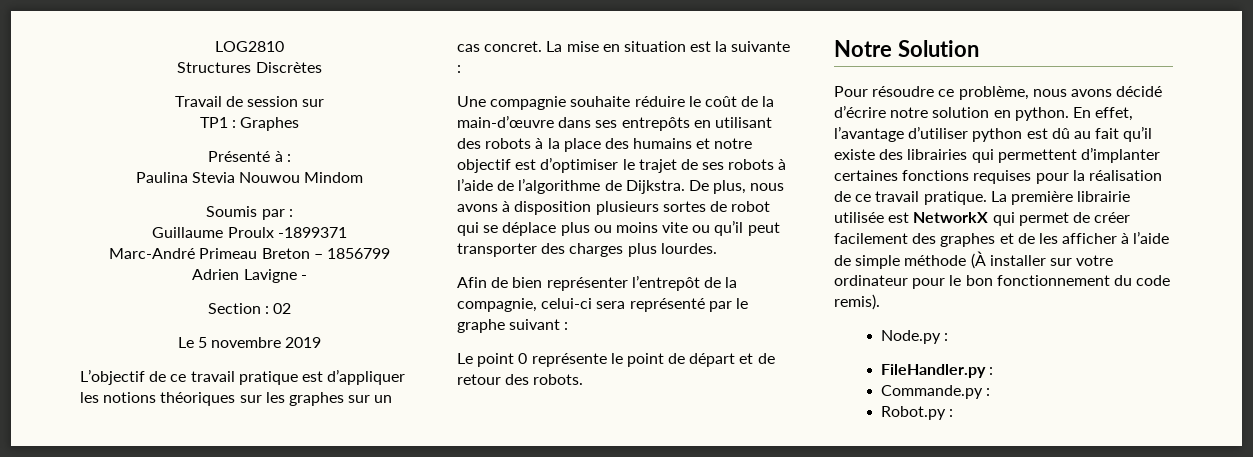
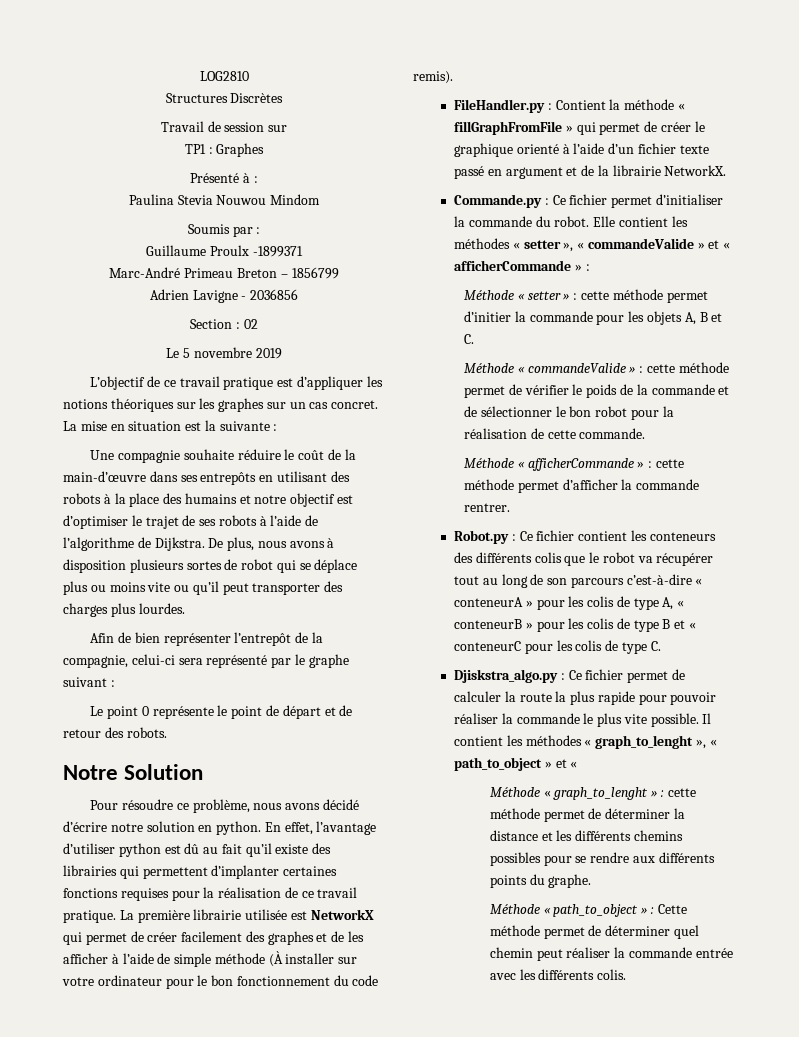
(307, 277) none -> [250,289,299,300] 2036856
[880,330,948,344] // Node.py : -> (453, 77) none
[880,385,990,399] [880,406,953,420] // Commande.py : // Robot.py : -> [555,99,685,110] [453,121,705,135] [453,143,709,157] [453,165,727,179] [453,194,723,208] [453,216,688,227] [453,238,731,252] [453,260,590,271] [464,289,708,303] [464,311,723,325] [464,334,475,344] [464,362,729,373] [464,384,730,398] [464,406,674,420] [464,428,646,439] [464,458,685,471] [464,479,700,493] [464,503,511,512] [453,530,716,544] [453,552,714,566] [453,574,703,588] [453,596,685,610] [453,618,696,632] [453,640,661,654] [453,669,685,683] [453,691,717,705] [453,713,712,727] [453,735,717,749] [453,757,578,771] [489,787,696,800] [489,808,685,822] [489,830,683,841] [489,852,715,866] [489,874,592,888] [489,904,687,917] [489,925,699,939] [489,947,733,961] [489,969,627,980] Contient la méthode « fillGraphFromFile » qui permet de créer le graphique orienté à l’aide d’un fichier texte passé en argument et de la librairie NetworkX. // Commande.py : Ce fichier permet d’initialiser la commande du robot. Elle contient les méthodes « setter », « commandeValide » et « afficherCommande » : // Méthode « setter » : cette méthode permet d’initier la commande pour les objets A, B et C. // Méthode « commandeValide » : cette méthode permet de vérifier le poids de la commande et de sélectionner le bon robot pour la réalisation de cette commande. // Méthode « afficherCommande » : cette méthode permet d’afficher la commande rentrer. // Robot.py : Ce fichier contient les conteneurs des différents colis que le robot va récupérer tout au long de son parcours c’est-à-dire « conteneurA » pour les colis de type A, « conteneurB » pour les colis de type B et « conteneurC pour les colis de type C. // Djiskstra_algo.py : Ce fichier permet de calculer la route la plus rapide pour pouvoir réaliser la commande le plus vite possible. Il contient les méthodes « graph_to_lenght », « path_to_object » et « // Méthode « graph_to_lenght » : cette méthode permet de déterminer la distance et les différents chemins possibles pour se rendre aux différents points du graphe. // Méthode « path_to_object » : Cette méthode permet de déterminer quel chemin peut réaliser la commande entrée avec les différents colis.

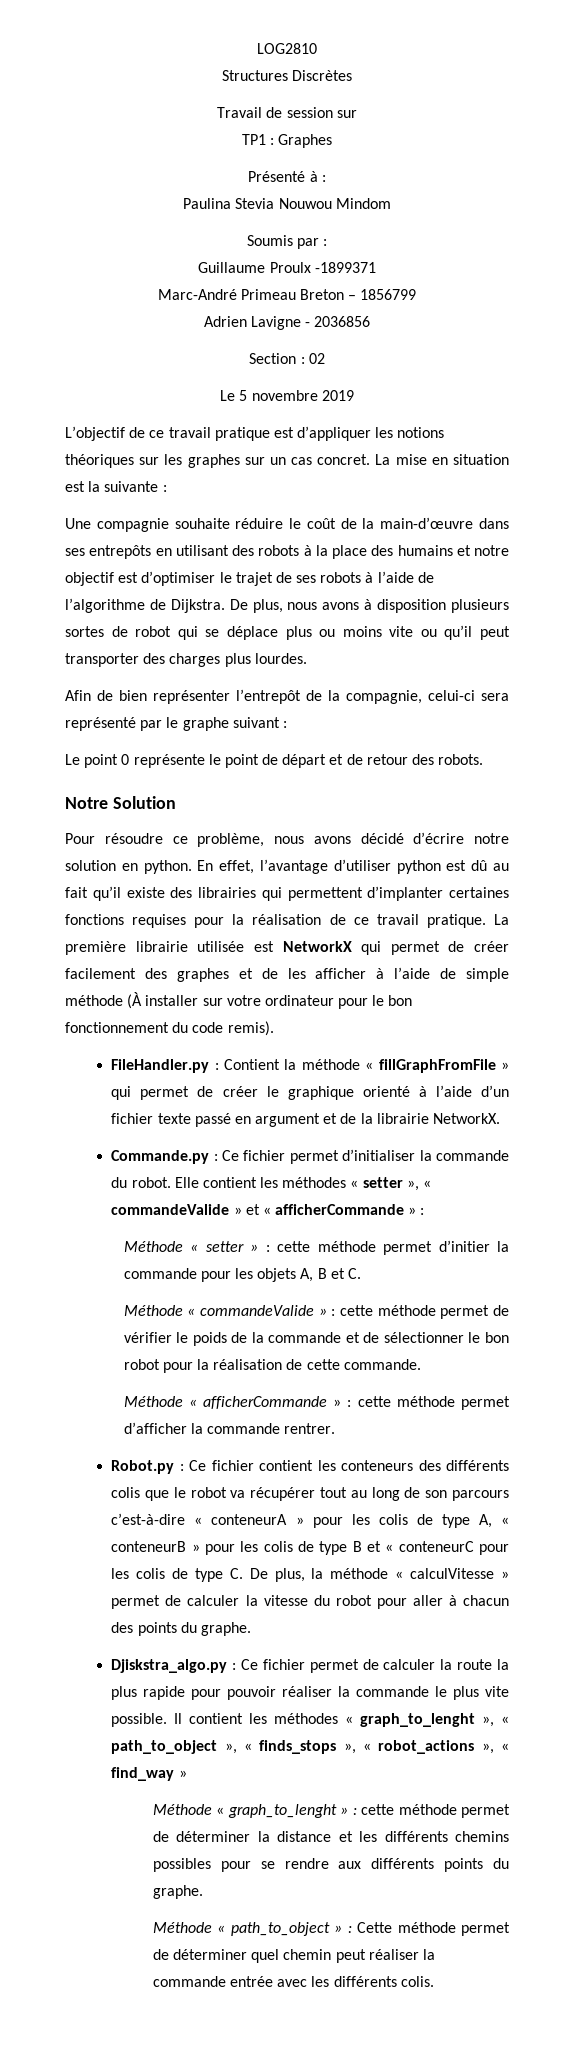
(661, 646) none -> [249,1568,509,1582] [111,1595,509,1609] [111,1622,251,1636] De plus, la méthode « calculVitesse » permet de calculer la vitesse du robot pour aller à chacun des points du graphe.
[544,759,578,768] » et « -> [224,1740,510,1754] [111,1767,187,1781] », « finds_stops », « robot_actions », « find_way »

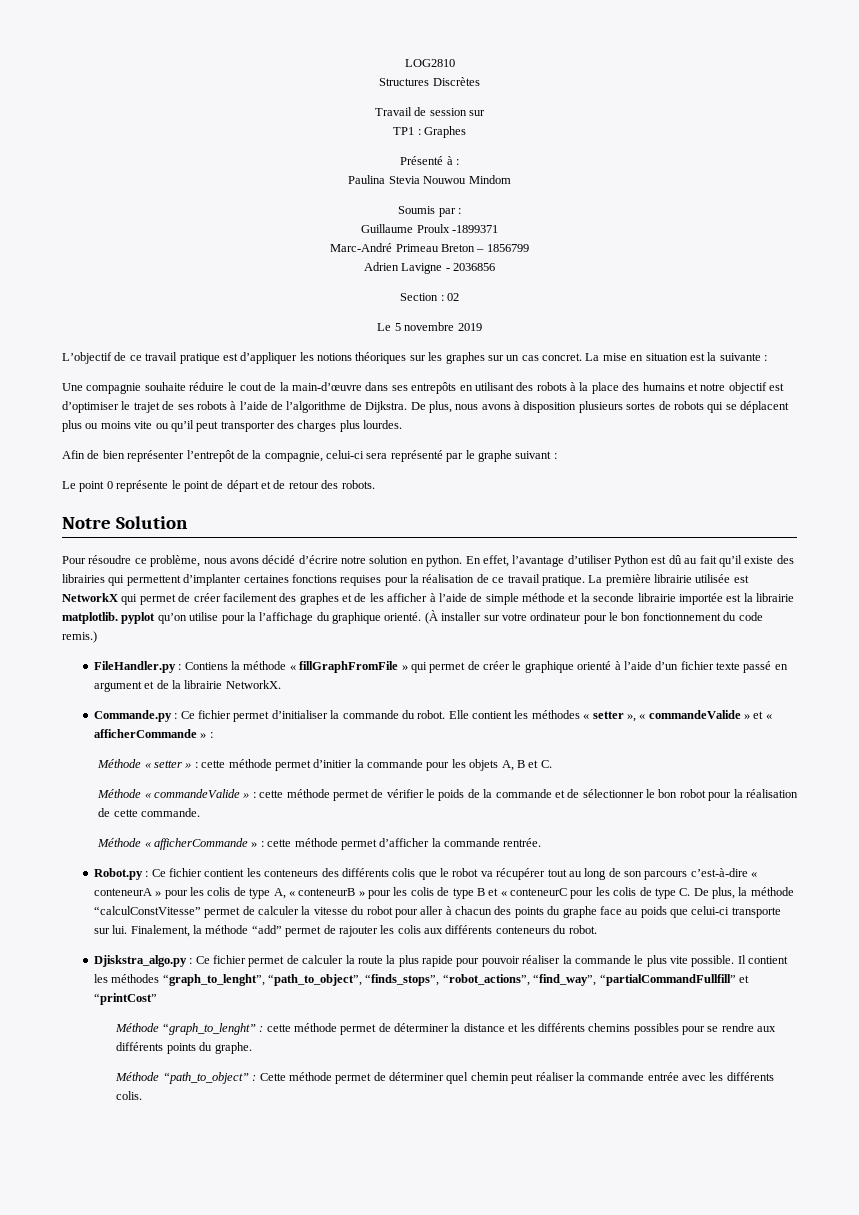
[306,518,336,529] coût -> [239,383,262,391] cout
[135,626,172,637] robot -> [673,401,704,410] robots
[226,626,278,640] déplace -> [740,401,789,413] déplacent
[396,860,441,874] python -> [614,555,649,567] Python
(123, 1000) none -> [568,593,794,605] [62,612,422,624] et la seconde librairie importée est la librairie matplotlib. pyplot qu’on utilise pour la l’affichage du graphique orienté.
[227,1021,274,1036] remis). -> [62,631,97,643] remis.)
[224,1059,281,1070] Contient -> [184,662,228,670] Contiens
[284,1423,336,1434] rentrer. -> [503,838,542,847] rentrée.
[395,1568,509,1579] « calculVitesse » -> [93,906,201,915] “calculConstVitesse”
[200,1622,251,1636] graphe. -> [562,906,781,918] [93,925,597,937] graphe face au poids que celui-ci transporte sur lui. Finalement, la méthode “add” permet de rajouter les colis aux différents conteneurs du robot.
[345,1713,510,1727] [111,1740,510,1754] [111,1767,187,1781] [152,1804,349,1818] « graph_to_lenght », « path_to_object », « finds_stops », « robot_actions », « find_way » // Méthode « graph_to_lenght » -> [162,974,749,986] [93,993,157,1005] [115,1023,256,1035] “graph_to_lenght”, “path_to_object”, “finds_stops”, “robot_actions”, “find_way”, “partialCommandFullfill” et “printCost” // Méthode “graph_to_lenght”
[217,1922,343,1936] « path_to_object » -> [162,1072,249,1084] “path_to_object”

